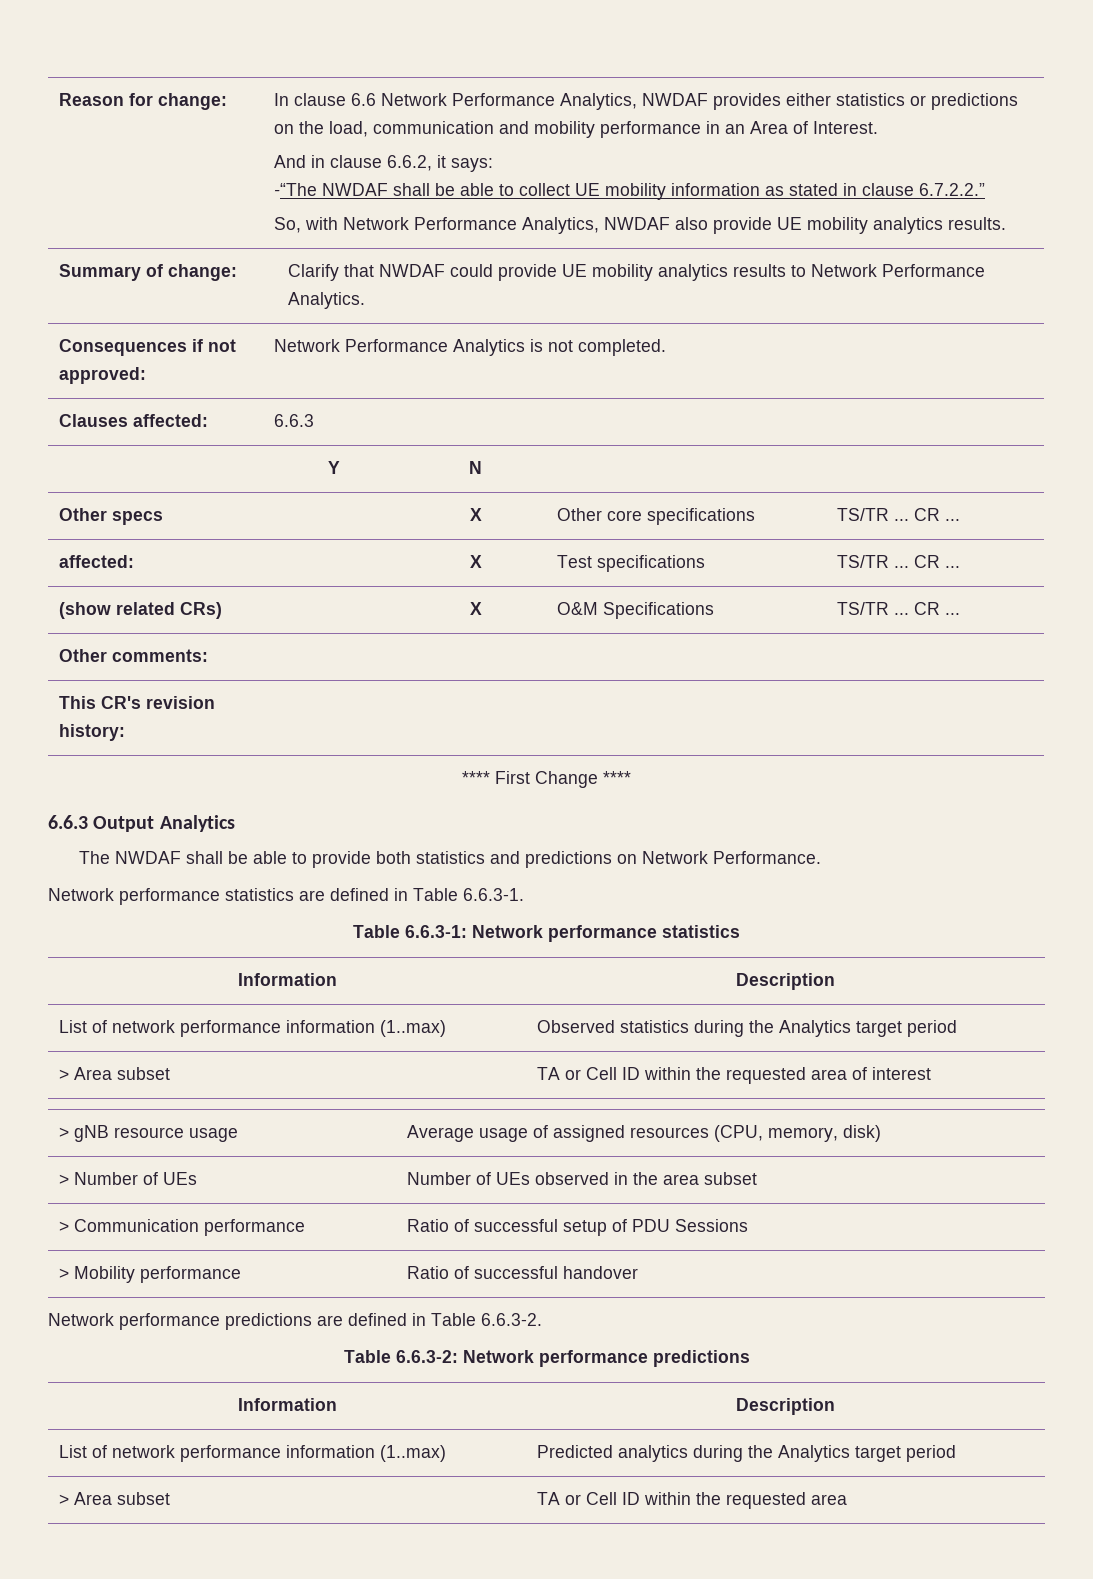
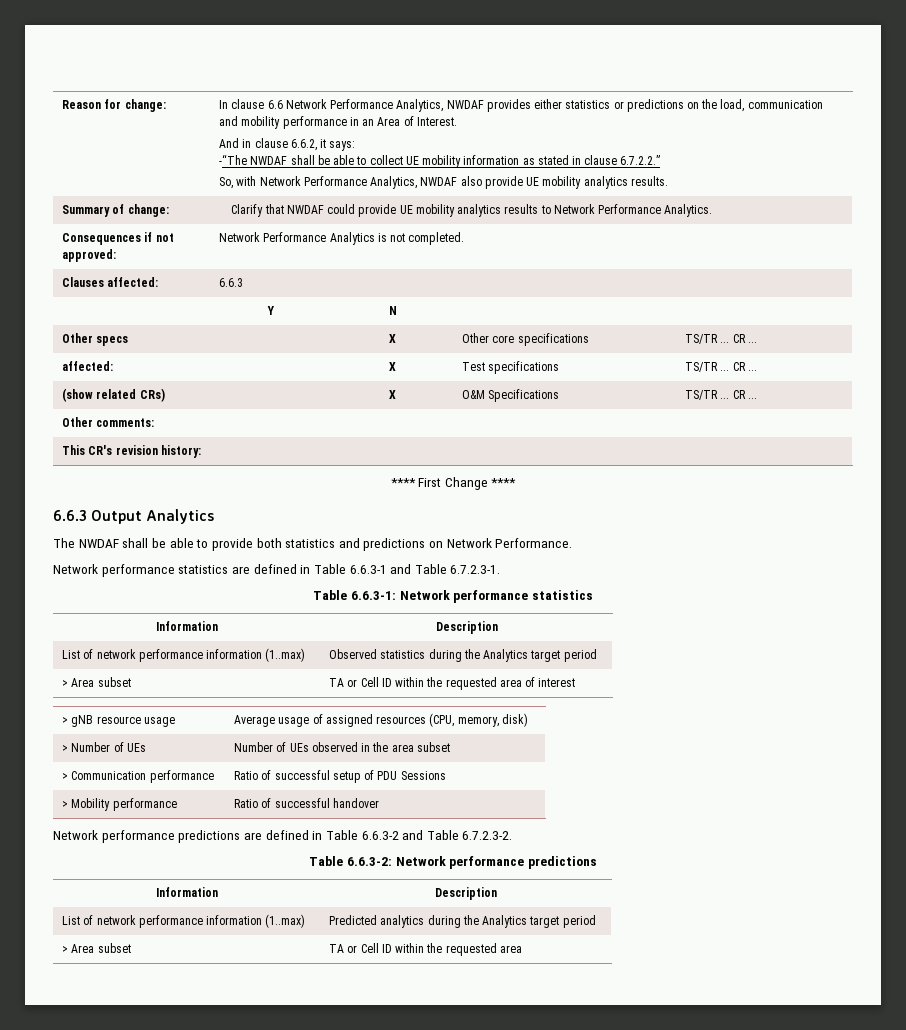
[463,888,524,901] 6.6.3-1. -> [349,564,501,574] 6.6.3-1 and Table 6.7.2.3-1.
[481,1313,542,1326] 6.6.3-2. -> [361,830,513,840] 6.6.3-2 and Table 6.7.2.3-2.

